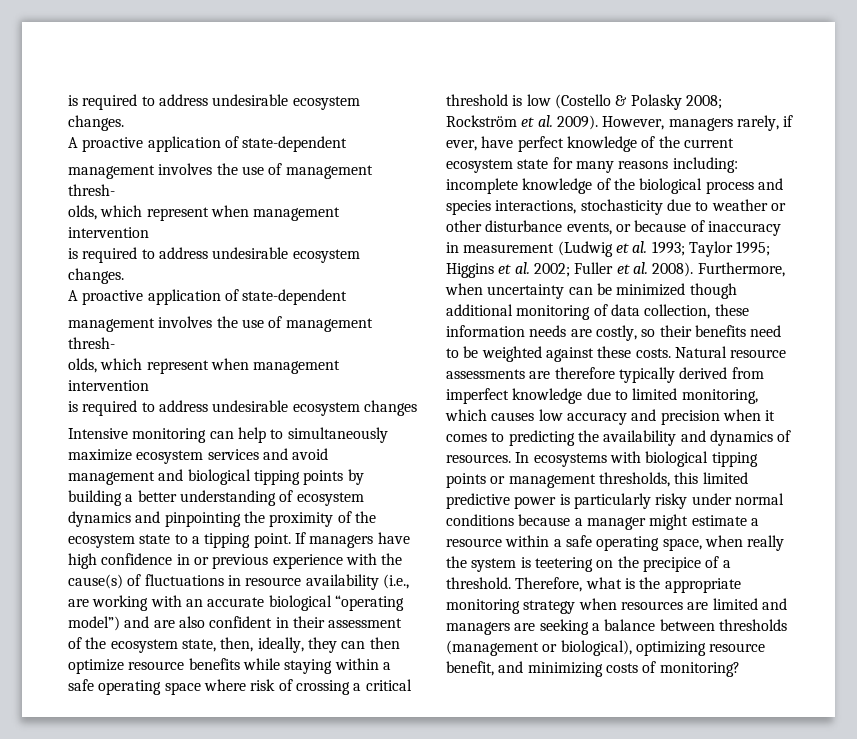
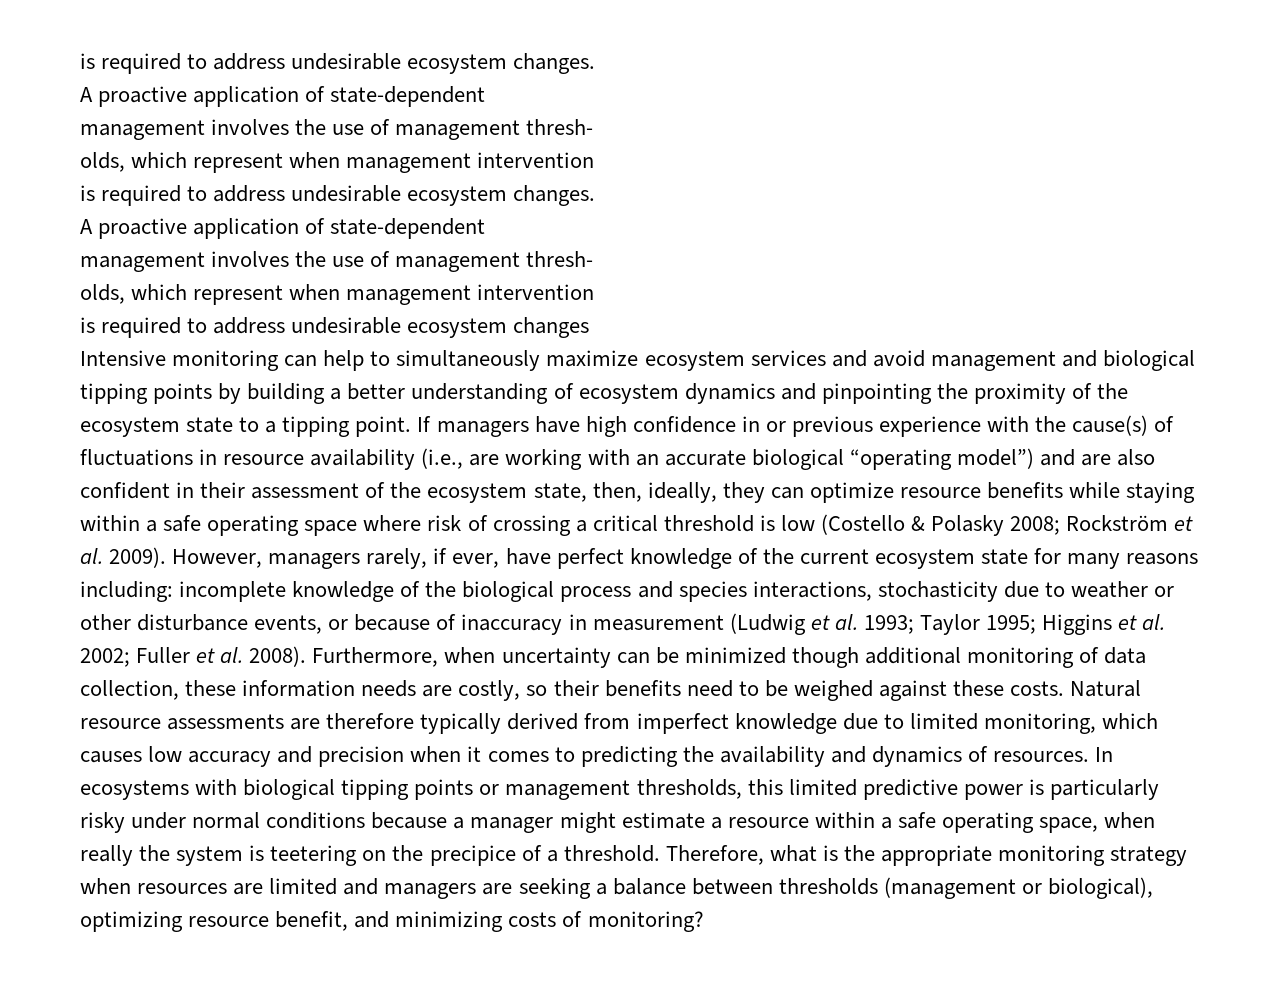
[369,637,400,649] then -> (804, 493) none
[481,346,542,362] weighted -> [793,680,873,701] weighed

